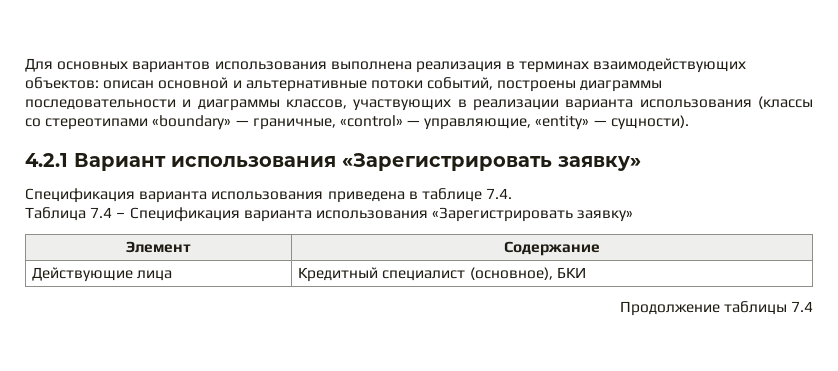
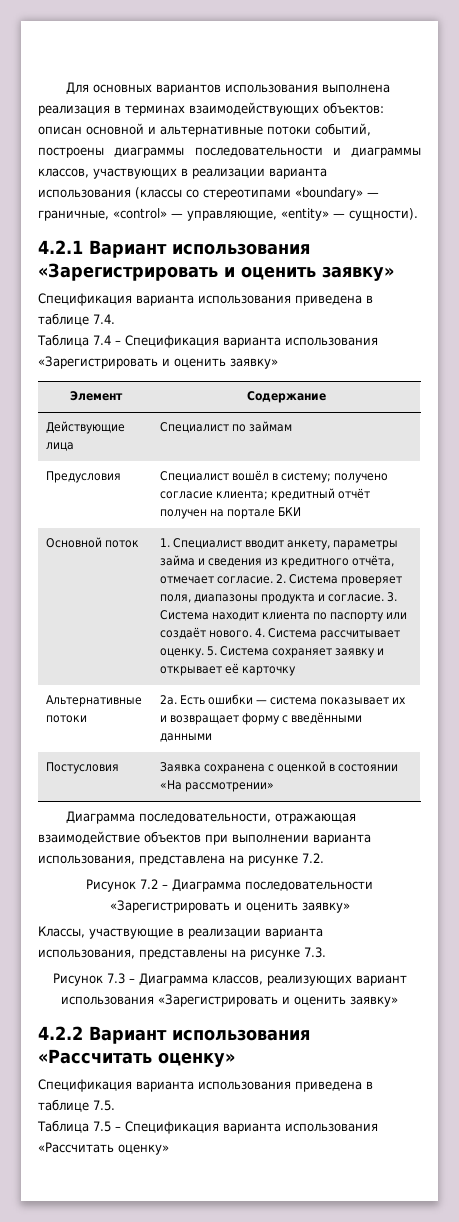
(552, 162) none -> [224,266,316,280] и оценить
(574, 214) none -> [162,358,226,368] и оценить
[298,267,586,282] [619,301,813,316] Кредитный специалист (основное), БКИ // Продолжение таблицы 7.4 -> [159,421,292,433] [45,471,121,483] [159,470,389,483] [159,488,370,501] [159,507,301,519] [45,537,139,548] [159,538,399,550] [159,555,395,568] [159,574,403,586] [159,592,398,604] [159,610,408,622] [159,627,401,640] [159,646,385,658] [159,663,296,676] [45,695,142,707] [45,715,87,723] [159,694,407,705] [159,712,363,725] [159,733,212,742] [45,762,119,774] [159,761,399,774] [159,780,274,792] [66,811,357,824] [38,831,371,845] [38,853,324,866] [86,879,373,892] [109,900,350,913] [38,926,323,939] [38,947,326,960] [52,973,407,986] [61,994,398,1007] [38,1026,310,1044] [38,1049,235,1067] [38,1079,373,1092] [38,1099,115,1112] [37,1120,378,1134] [38,1142,169,1155] Специалист по займам // Предусловия | Специалист вошёл в систему; получено согласие клиента; кредитный отчёт получен на портале БКИ // Основной поток | 1. Специалист вводит анкету, параметры займа и сведения из кредитного отчёта, отмечает согласие. 2. Система проверяет поля, диапазоны продукта и согласие. 3. Система находит клиента по паспорту или создаёт нового. 4. Система рассчитывает оценку. 5. Система сохраняет заявку и открывает её карточку // Альтернативные потоки | 2а. Есть ошибки — система показывает их и возвращает форму с введёнными данными // Постусловия | Заявка сохранена с оценкой в состоянии «На рассмотрении» // Диаграмма последовательности, отражающая взаимодействие объектов при выполнении варианта использования, представлена на рисунке 7.2. // Рисунок 7.2 – Диаграмма последовательности «Зарегистрировать и оценить заявку» // Классы, участвующие в реализации варианта использования, представлены на рисунке 7.3. // Рисунок 7.3 – Диаграмма классов, реализующих вариант использования «Зарегистрировать и оценить заявку» // 4.2.2 Вариант использования «Рассчитать оценку» // Спецификация варианта использования приведена в таблице 7.5. // Таблица 7.5 – Спецификация варианта использования «Рассчитать оценку»

